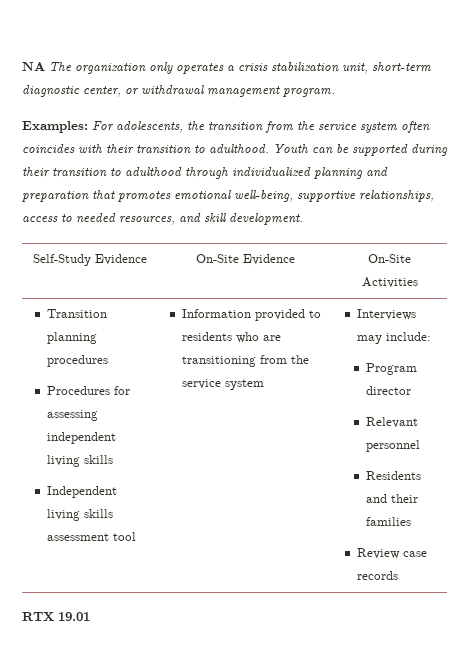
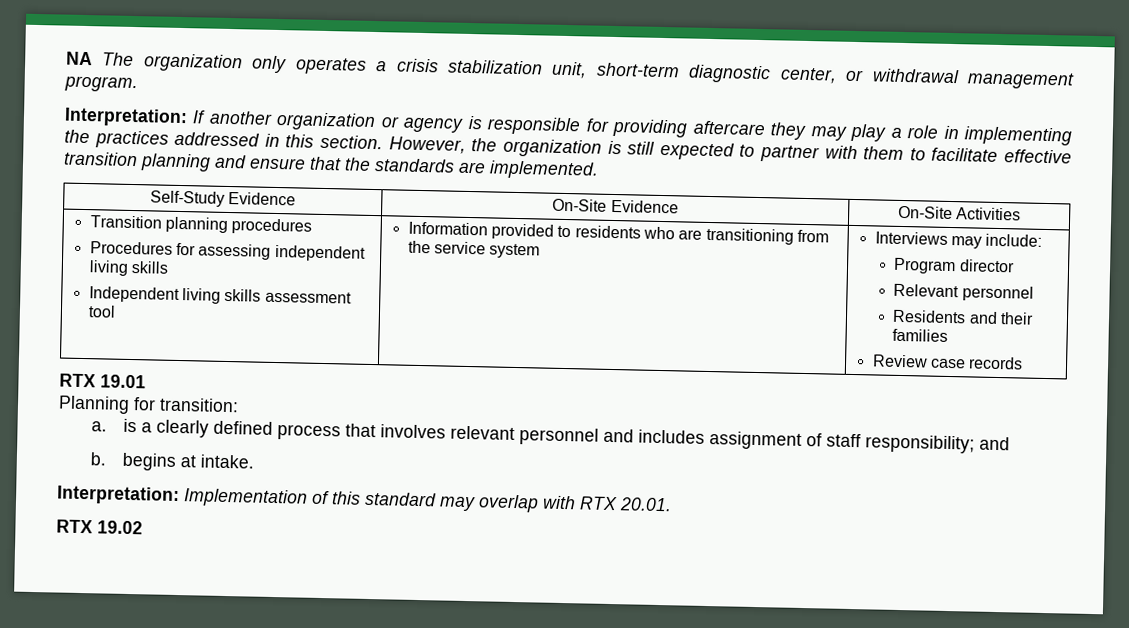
[22,121,430,133] [22,144,448,156] [22,167,388,179] [22,190,434,202] [22,213,303,225] Examples: For adolescents, the transition from the service system often coincides with their transition to adulthood. Youth can be supported during their transition to adulthood through individualized planning and preparation that promotes emotional well-being, supportive relationships, access to needed resources, and skill development. -> [64,107,1073,146] [64,129,1072,164] [63,151,599,180] Interpretation: If another organization or agency is responsible for providing aftercare they may play a role in implementing the practices addressed in this section. However, the organization is still expected to partner with them to facilitate effective transition planning and ensure that the standards are implemented.
(90, 616) none -> [58,395,239,414] [90,418,1011,454] [89,452,255,471] [56,485,672,513] [56,519,143,535] // Planning for transition: // a. is a clearly defined process that involves relevant personnel and includes assignment of staff responsibility; and // b. begins at intake. // Interpretation: Implementation of this standard may overlap with RTX 20.01. // RTX 19.02

